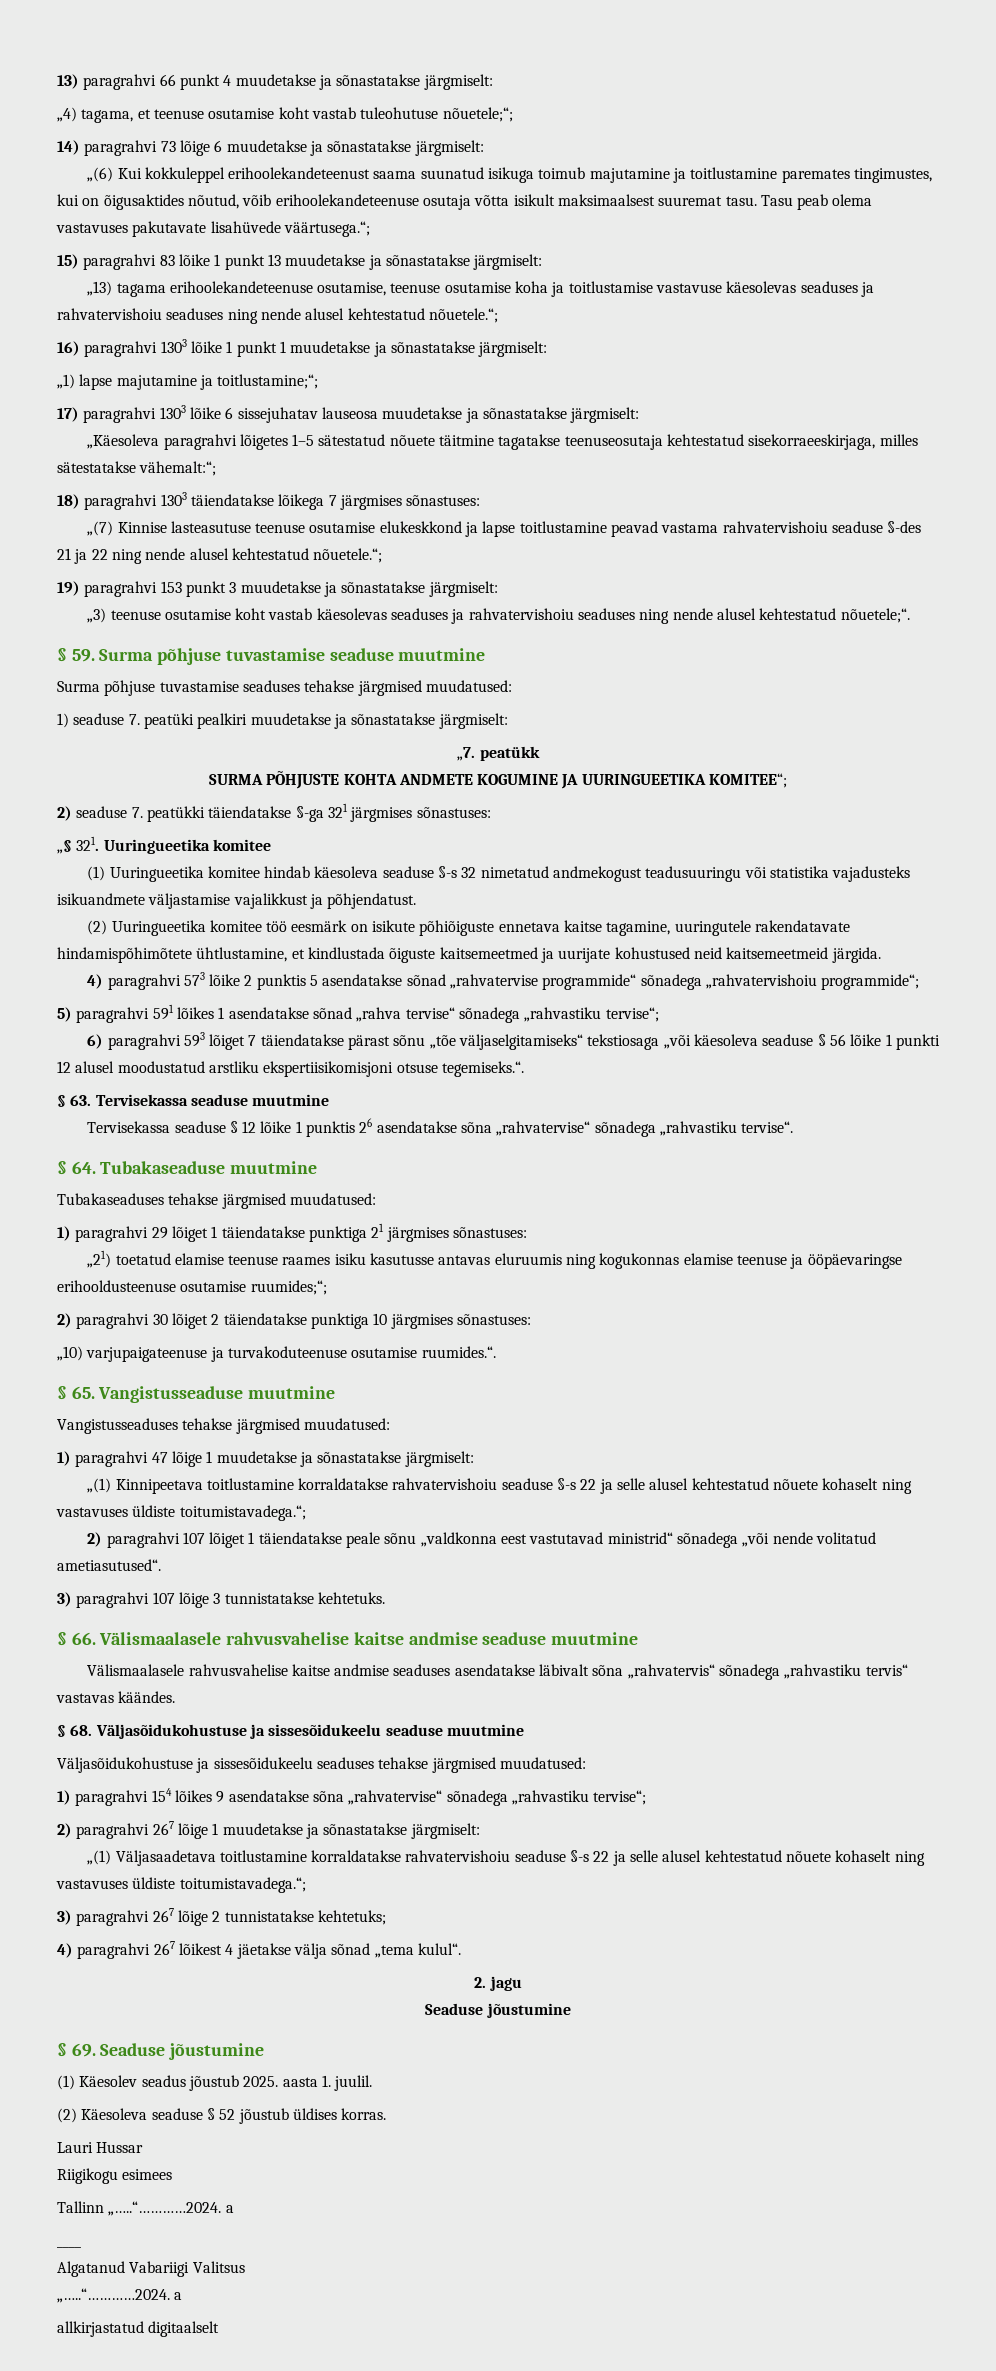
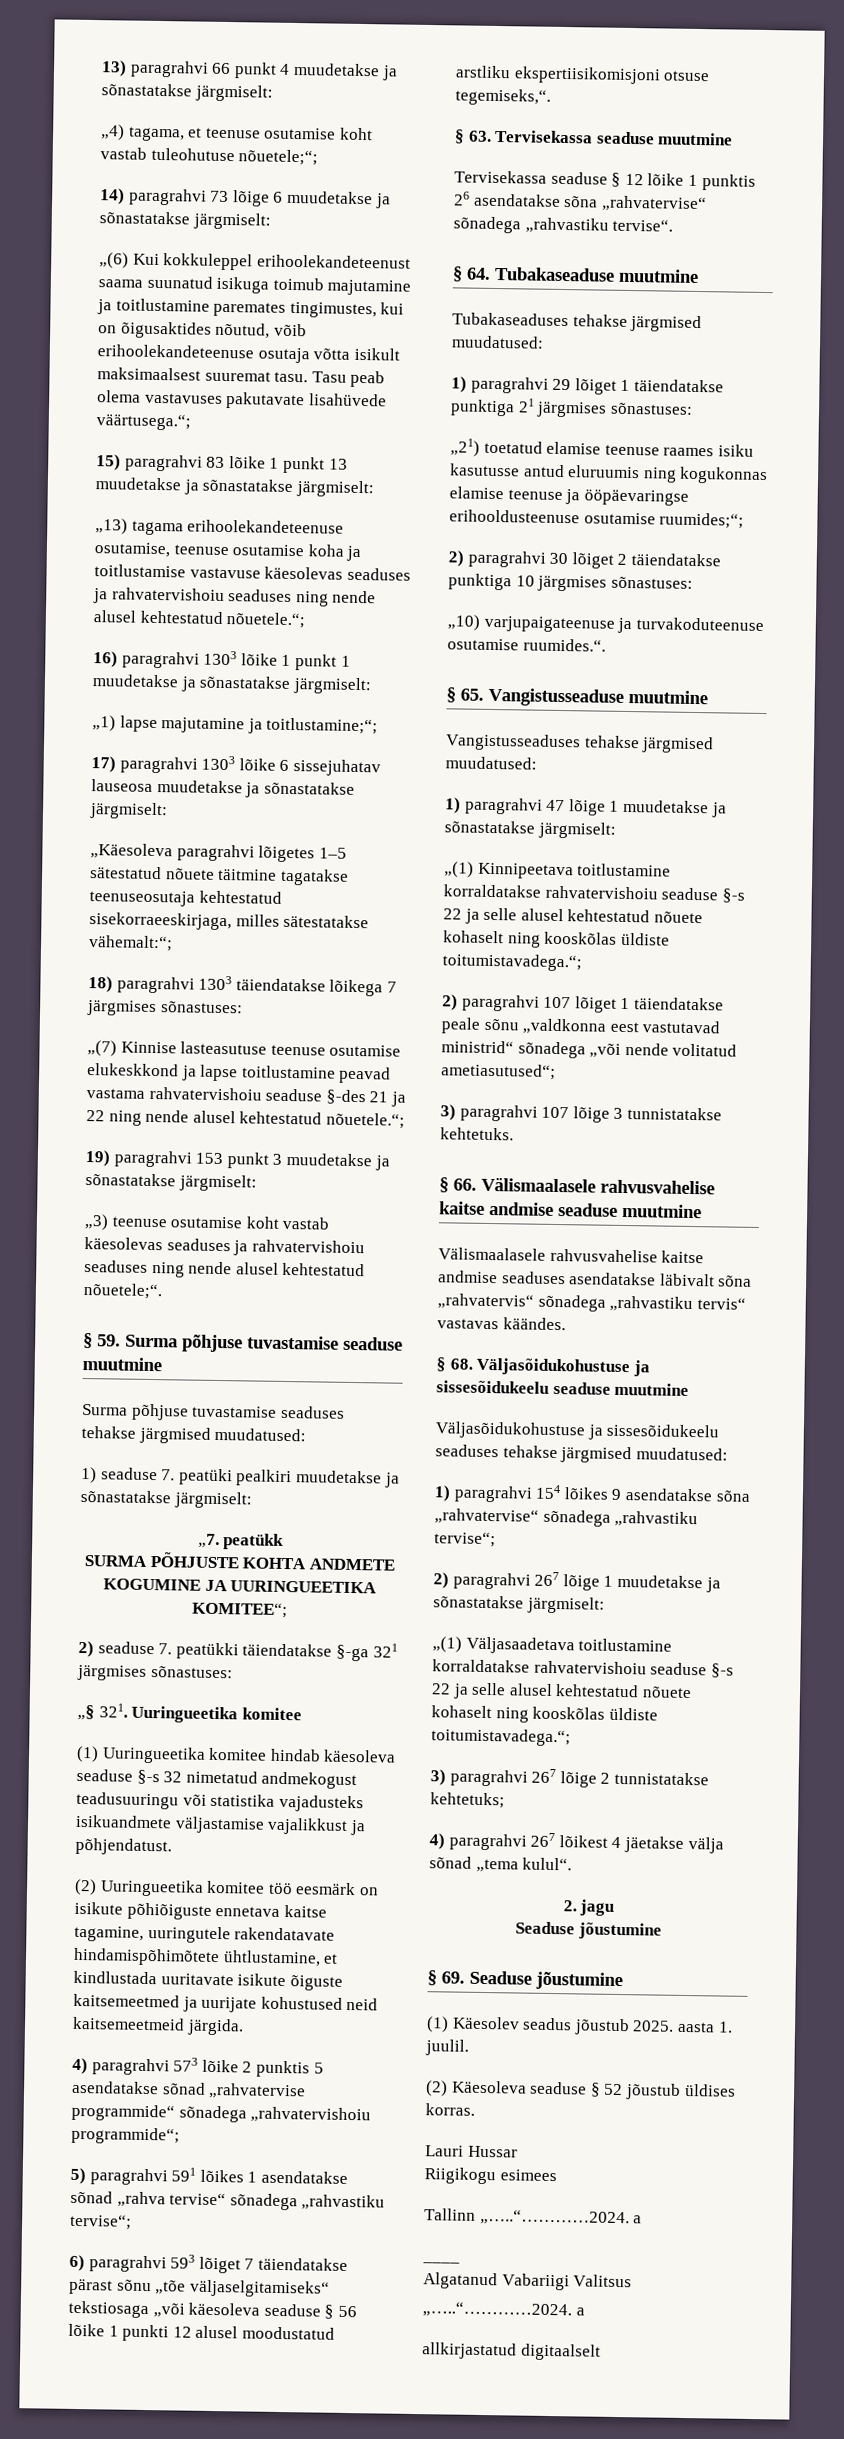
(385, 953) none -> [160,1973,287,1987] uuritavate isikute
[441,1061,524,1077] tegemiseks.“. -> [455,88,551,106] tegemiseks,“.
[438,1255,491,1265] antavas -> [523,464,565,478] antud
[56,1507,128,1517] vastavuses -> [544,931,618,945] kooskõlas
[57,1559,161,1571] ametiasutused“. -> [441,1063,556,1080] ametiasutused“;
[56,1879,128,1889] vastavuses -> [532,1706,606,1720] kooskõlas

